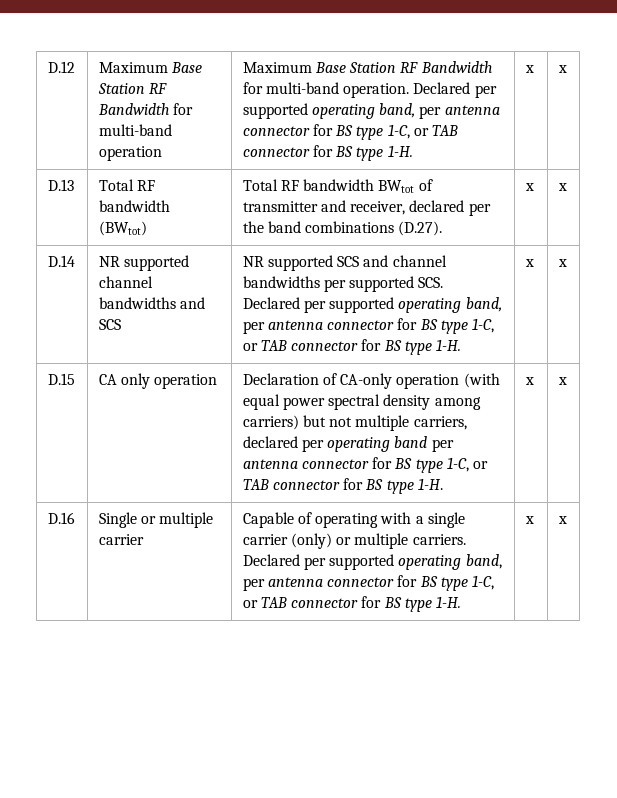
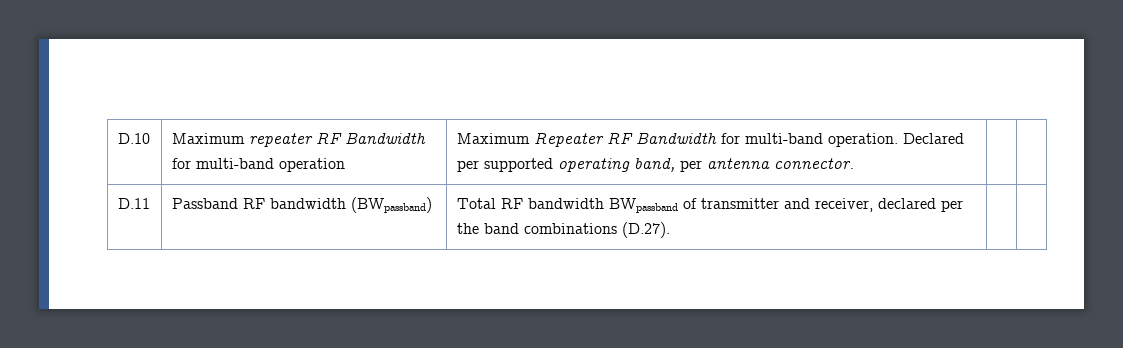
[47,61,75,73] [98,62,202,73] [97,83,145,94] D.12 | Maximum Base Station -> [117,133,150,144] [171,133,313,147] D.10 | Maximum repeater
[314,62,397,73] Base Station -> [533,132,604,147] Repeater
[242,124,458,140] [242,145,413,161] [524,65,534,73] [557,65,567,73] [47,179,74,191] [98,179,155,191] [98,200,170,212] [98,221,147,236] [242,179,415,193] connector for BS type 1-C, or TAB connector for BS type 1-H. | x | x // D.13 | Total RF bandwidth (BWtot) | Total RF bandwidth BWtot -> [773,158,854,169] [117,198,150,209] [171,197,432,213] [456,198,678,213] connector. | | // D.11 | Passband RF bandwidth (BWpassband) | Total RF bandwidth BWpassband
[524,183,534,191] [557,183,567,191] [47,255,75,267] [98,255,189,271] [98,276,153,288] [98,297,205,309] [98,319,121,330] [242,255,447,271] [242,276,444,292] [242,297,502,313] [242,318,494,334] [242,339,461,355] [524,259,534,267] [557,259,567,267] [47,373,75,385] [98,373,218,389] [242,373,500,389] [242,394,481,410] [242,415,467,431] [242,436,454,452] [242,457,488,473] [242,478,443,494] [524,377,534,385] [557,377,567,385] [47,512,75,524] [98,512,214,528] [98,534,144,545] [242,512,465,528] [242,533,466,549] [242,554,502,570] [242,575,494,591] [242,596,461,612] [524,516,534,524] [557,516,567,524] x | x // D.14 | NR supported channel bandwidths and SCS | NR supported SCS and channel bandwidths per supported SCS. Declared per supported operating band, per antenna connector for BS type 1-C, or TAB connector for BS type 1-H. | x | x // D.15 | CA only operation | Declaration of CA-only operation (with equal power spectral density among carriers) but not multiple carriers, declared per operating band per antenna connector for BS type 1-C, or TAB connector for BS type 1-H. | x | x // D.16 | Single or multiple carrier | Capable of operating with a single carrier (only) or multiple carriers. Declared per supported operating band, per antenna connector for BS type 1-C, or TAB connector for BS type 1-H. | x | x -> (670, 230) |

